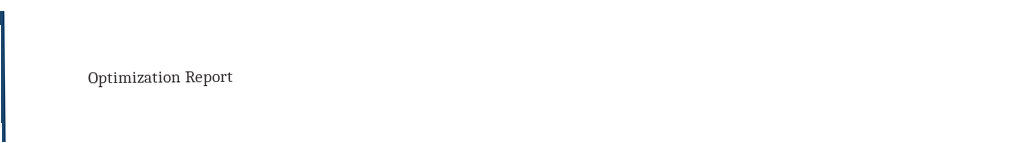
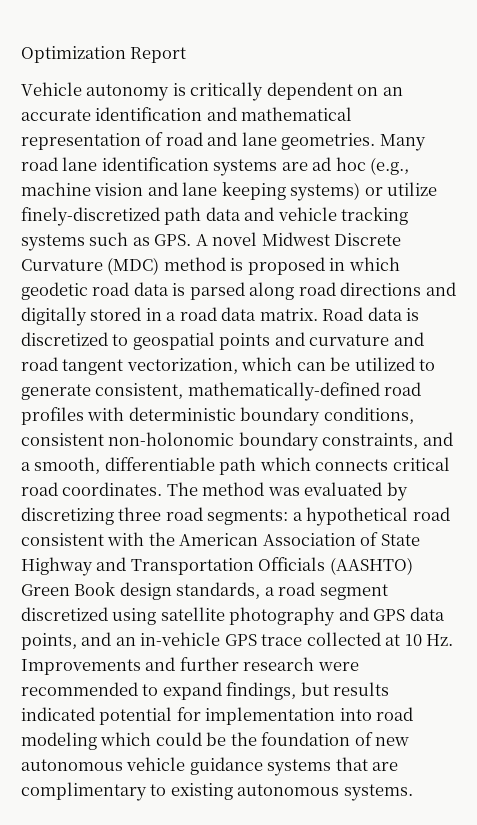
(234, 78) none -> [21,82,403,101] [21,107,353,121] [21,132,426,151] [21,157,410,176] [21,182,438,201] [21,207,409,226] [21,232,402,251] [21,257,400,275] [21,282,456,300] [21,307,420,326] [21,332,424,350] [21,357,436,375] [21,382,422,401] [21,407,414,426] [21,432,453,451] [21,457,450,475] [21,482,408,501] [21,507,450,526] [21,532,420,546] [21,557,413,576] [21,582,388,600] [21,607,445,626] [21,632,454,650] [21,657,359,675] [21,682,390,700] [21,707,414,725] [21,732,410,750] [21,757,399,776] [21,782,413,801] // Vehicle autonomy is critically dependent on an accurate identification and mathematical representation of road and lane geometries. Many road lane identification systems are ad hoc (e.g., machine vision and lane keeping systems) or utilize finely-discretized path data and vehicle tracking systems such as GPS. A novel Midwest Discrete Curvature (MDC) method is proposed in which geodetic road data is parsed along road directions and digitally stored in a road data matrix. Road data is discretized to geospatial points and curvature and road tangent vectorization, which can be utilized to generate consistent, mathematically-defined road profiles with deterministic boundary conditions, consistent non-holonomic boundary constraints, and a smooth, differentiable path which connects critical road coordinates. The method was evaluated by discretizing three road segments: a hypothetical road consistent with the American Association of State Highway and Transportation Officials (AASHTO) Green Book design standards, a road segment discretized using satellite photography and GPS data points, and an in-vehicle GPS trace collected at 10 Hz. Improvements and further research were recommended to expand findings, but results indicated potential for implementation into road modeling which could be the foundation of new autonomous vehicle guidance systems that are complimentary to existing autonomous systems.

